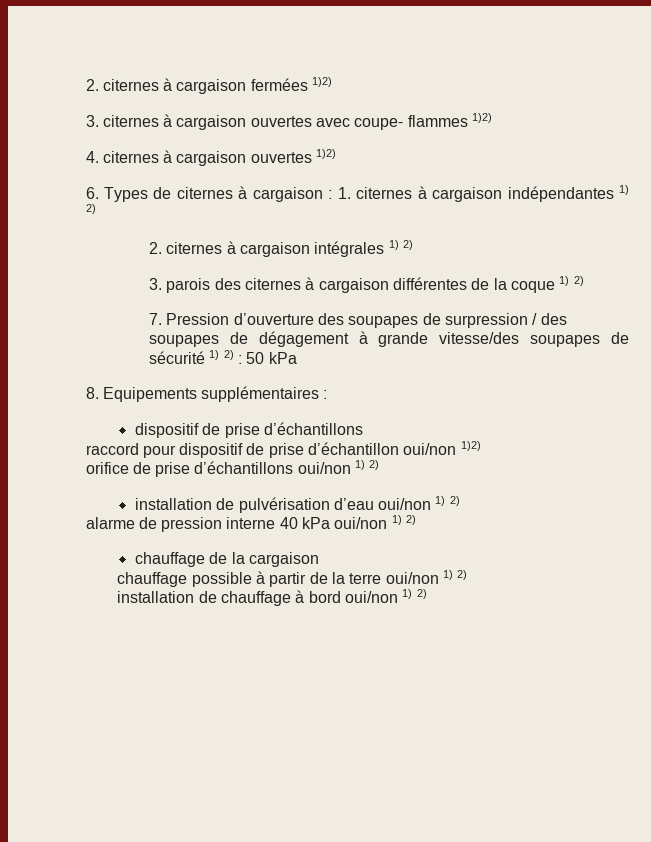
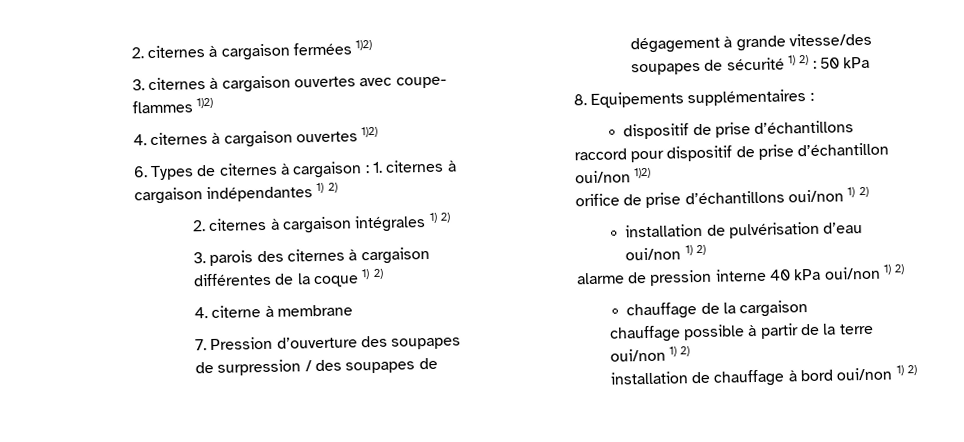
(584, 281) none -> [194,304,354,319] // 4. citerne à membrane

